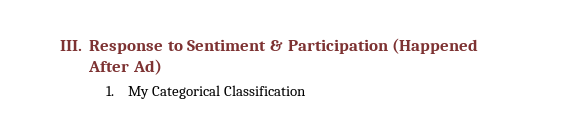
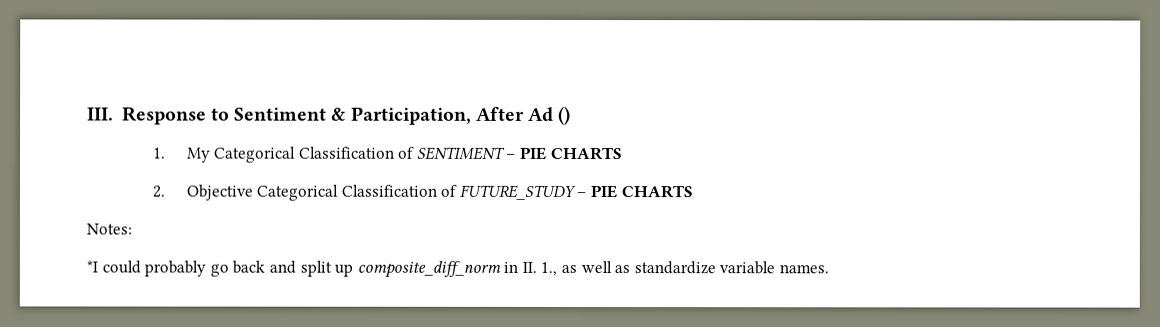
[287,38,479,54] [88,59,162,75] Participation (Happened After Ad) -> [350,105,572,125] Participation, After Ad ()
(307, 90) none -> [398,146,623,161] [152,184,693,201] [86,223,132,235] [86,260,830,278] of SENTIMENT – PIE CHARTS // 2. Objective Categorical Classification of FUTURE_STUDY – PIE CHARTS // Notes: // *I could probably go back and split up composite_diff_norm in II. 1., as well as standardize variable names.

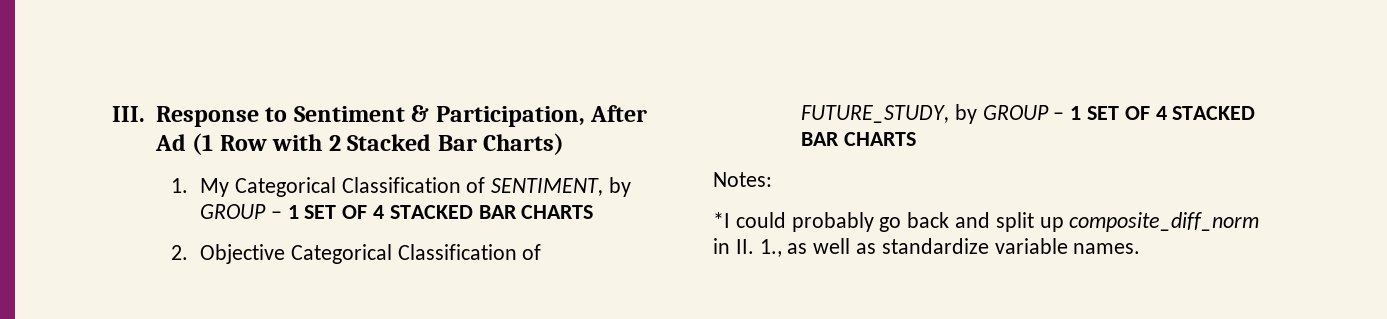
[558,105,572,125] () -> [192,133,565,155] (1 Row with 2 Stacked Bar Charts)
[416,146,548,160] SENTIMENT – PIE -> [491,177,631,197] [199,204,517,219] SENTIMENT, by GROUP – 1 SET OF 4 STACKED BAR
[458,184,618,200] FUTURE_STUDY – PIE -> [800,104,1256,124] [800,132,839,146] FUTURE_STUDY, by GROUP – 1 SET OF 4 STACKED BAR

